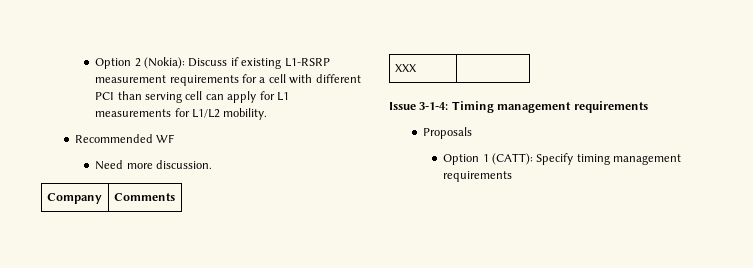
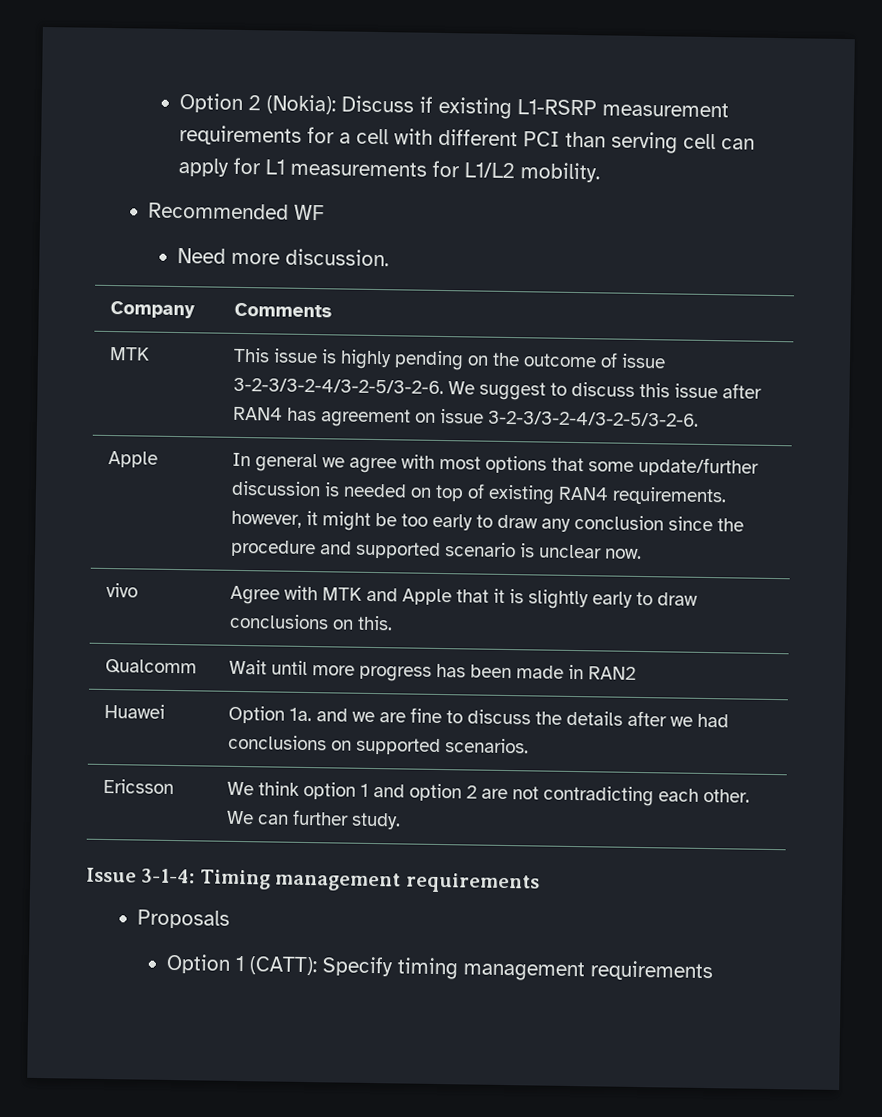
[394,64,417,72] XXX | -> [109,347,151,361] [233,347,667,371] [233,377,763,401] [233,406,700,428] [108,450,159,468] [232,452,760,477] [231,480,728,506] [231,510,745,532] [231,539,643,560] [106,582,139,598] [230,585,699,610] [229,613,394,631] [105,658,198,675] [229,659,637,682] [104,703,166,719] [228,705,730,728] [228,734,530,756] [103,778,175,795] [227,781,751,807] [226,809,402,830] MTK | This issue is highly pending on the outcome of issue 3-2-3/3-2-4/3-2-5/3-2-6. We suggest to discuss this issue after RAN4 has agreement on issue 3-2-3/3-2-4/3-2-5/3-2-6. // Apple | In general we agree with most options that some update/further discussion is needed on top of existing RAN4 requirements. however, it might be too early to draw any conclusion since the procedure and supported scenario is unclear now. // vivo | Agree with MTK and Apple that it is slightly early to draw conclusions on this. // Qualcomm | Wait until more progress has been made in RAN2 // Huawei | Option 1a. and we are fine to discuss the details after we had conclusions on supported scenarios. // Ericsson | We think option 1 and option 2 are not contradicting each other. We can further study.

